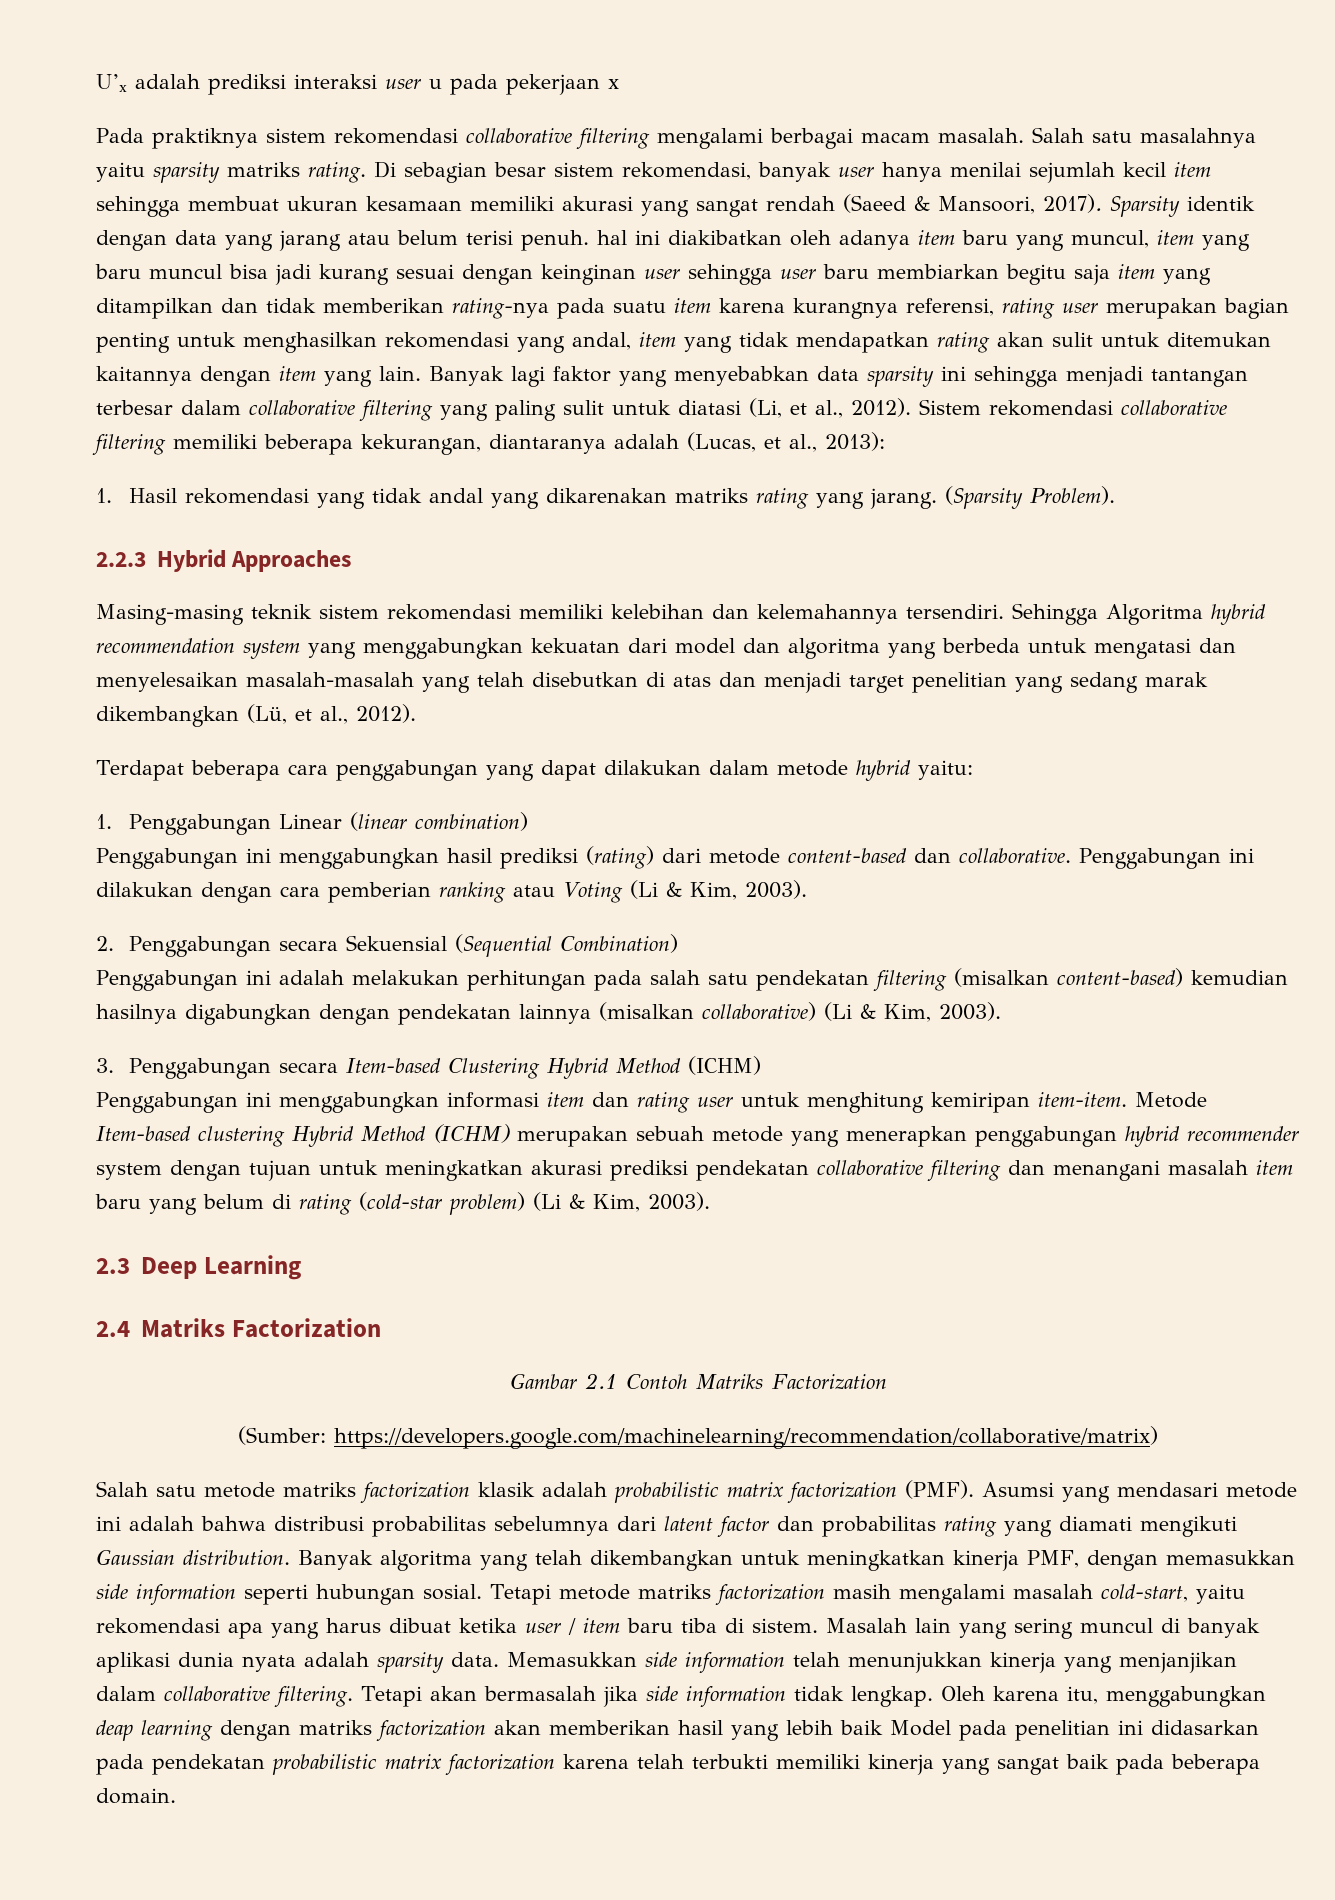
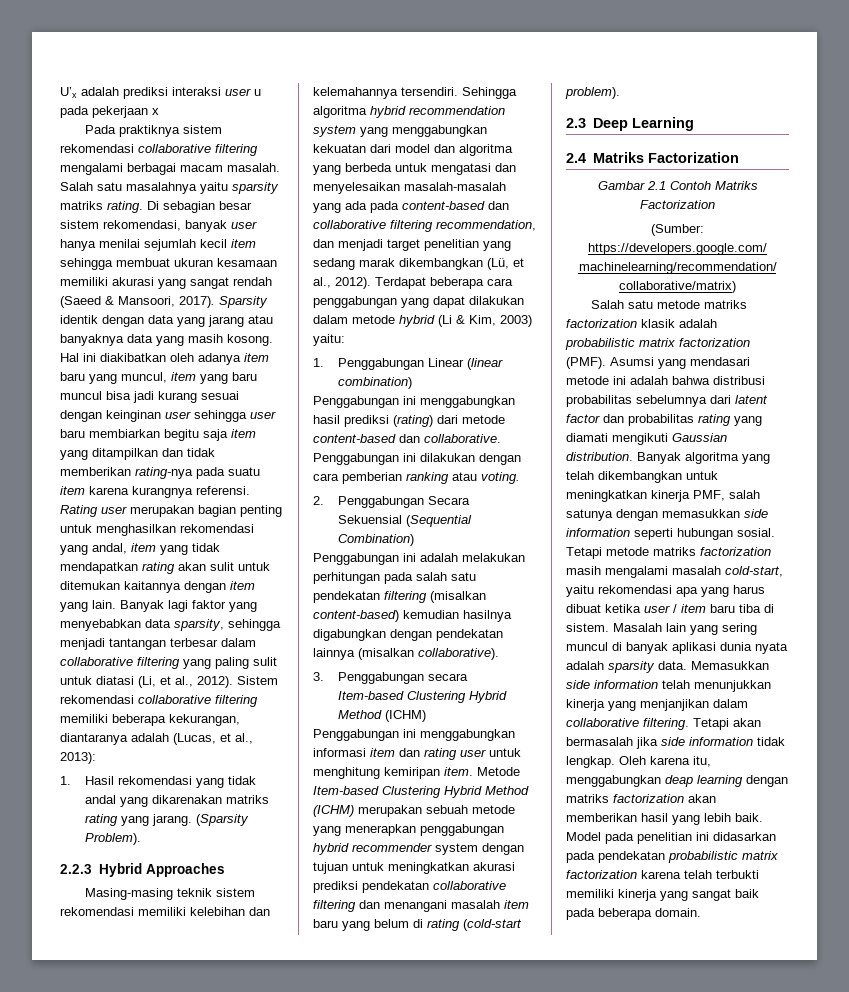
[397,230,627,251] belum terisi penuh. hal -> [60,334,273,346] [60,353,79,362] banyaknya data yang masih kosong. Hal
[906,298,1055,319] referensi, rating -> [196,486,250,495] [60,505,98,517] referensi. Rating
[867,366,966,387] sparsity ini -> [174,619,224,631] sparsity,
[1106,604,1203,625] Algoritma -> [313,106,367,118] algoritma
[477,672,711,687] telah disebutkan di atas -> [345,201,509,213] [313,220,536,232] ada pada content-based dan collaborative filtering recommendation,
(416, 713) // -> (371, 283) none
(911, 770) none -> [438,315,532,327] (Li & Kim, 2003)
[563,880,807,903] Voting (Li & Kim, 2003). -> [481,472,520,484] voting.
[279,940,339,951] secara -> [428,496,471,505] Secara
[702,1002,1001,1022] collaborative) (Li & Kim, 2003). -> [418,648,499,660] collaborative).
[1037,1092,1127,1107] item-item. -> [444,767,473,776] item.
[198,1126,285,1147] clustering -> [382,786,441,798] Clustering
[359,1192,710,1215] (cold-star problem) (Li & Kim, 2003). -> [463,919,522,931] [565,87,620,99] (cold-start problem).
(1079, 1559) none -> [729,490,760,499] [566,509,613,521] salah satunya
[840,1720,883,1735] baik -> [735,813,763,822] baik.

